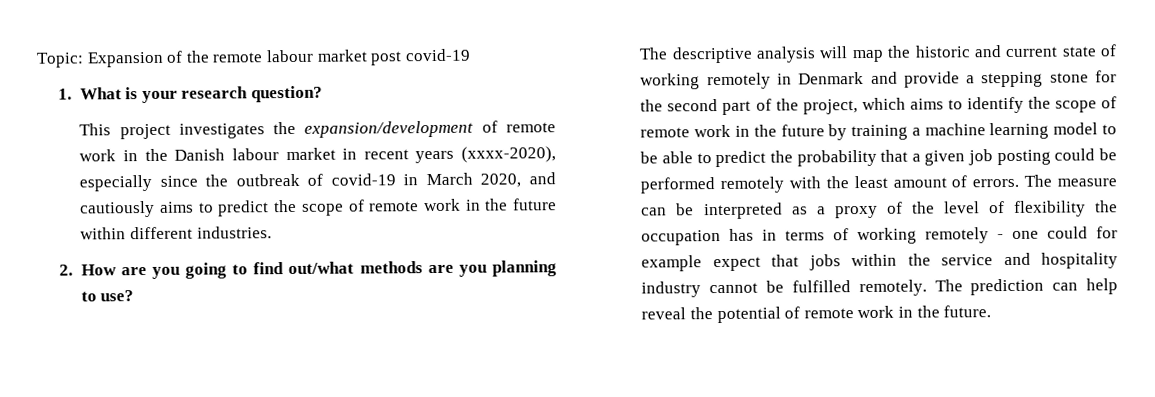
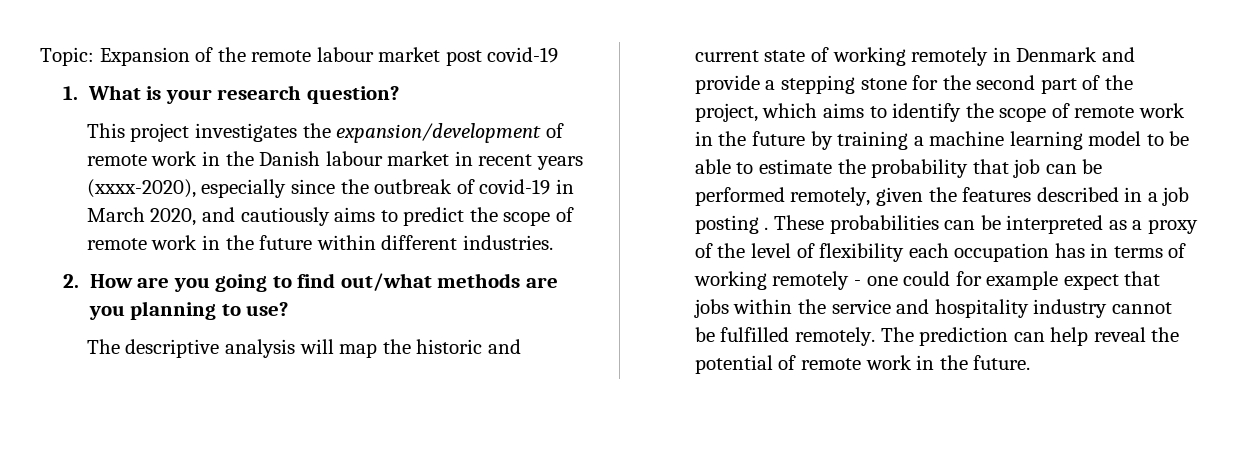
[715,150,767,168] predict -> [759,159,833,174] estimate
[911,148,1117,166] [640,174,1117,194] a given job posting could be performed remotely with the least amount of errors. The measure -> [1013,159,1103,178] [694,187,1190,206] [694,215,939,234] job can be performed remotely, given the features described in a job posting . These probabilities
[1095,200,1118,213] the -> [908,243,949,258] each

